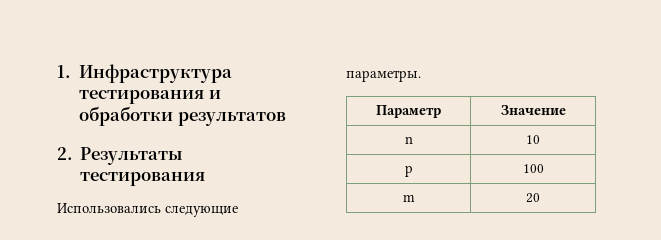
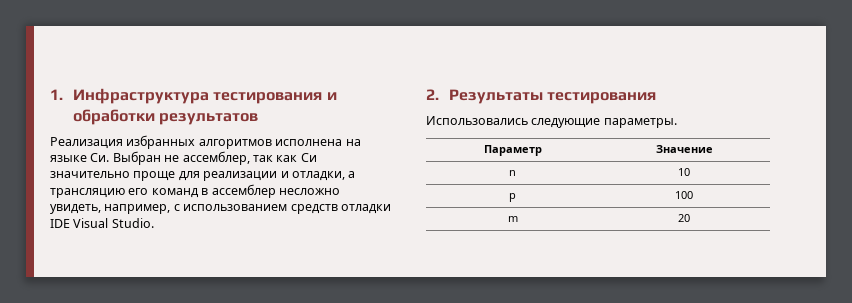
(286, 119) none -> [50,135,361,149] [50,151,317,165] [50,171,356,181] [50,184,340,198] [50,204,391,214] [50,218,154,228] // Реализация избранных алгоритмов исполнена на языке Си. Выбран не ассемблер, так как Си значительно проще для реализации и отладки, а трансляцию его команд в ассемблер несложно увидеть, например, с использованием средств отладки IDE Visual Studio.

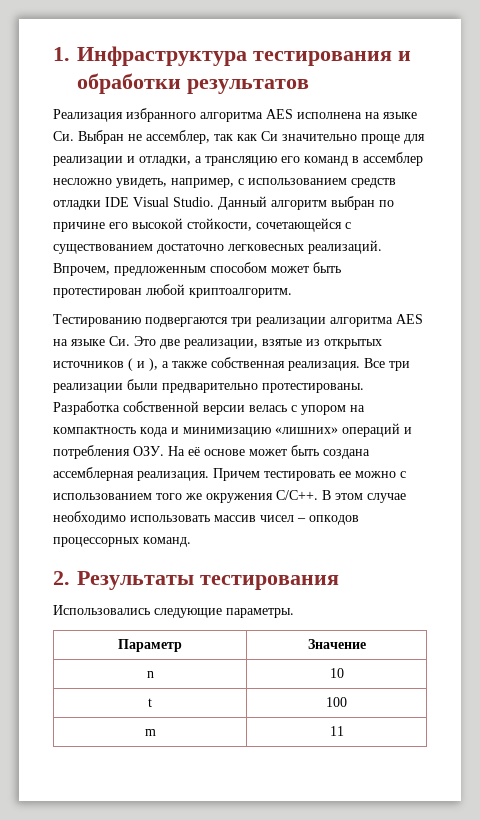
[126,135,272,149] избранных алгоритмов -> [126,108,293,122] избранного алгоритма AES
(154, 223) none -> [218,196,394,210] [53,218,351,232] [53,240,382,254] [53,262,341,276] [53,284,292,298] [53,314,423,327] [53,336,382,349] [53,357,410,371] [53,379,364,393] [53,401,365,415] [53,423,412,437] [53,445,370,459] [53,467,406,481] [53,490,406,503] [53,511,359,525] [53,537,191,547] Данный алгоритм выбран по причине его высокой стойкости, сочетающейся с существованием достаточно легковесных реализаций. Впрочем, предложенным способом может быть протестирован любой криптоалгоритм. // Тестированию подвергаются три реализации алгоритма AES на языке Си. Это две реализации, взятые из открытых источников ( и ), а также собственная реализация. Все три реализации были предварительно протестированы. Разработка собственной версии велась с упором на компактность кода и минимизацию «лишних» операций и потребления ОЗУ. На её основе может быть создана ассемблерная реализация. Причем тестировать ее можно с использованием того же окружения С/С++. В этом случае необходимо использовать массив чисел – опкодов процессорных команд.
[509,193,516,202] p -> [148,698,152,707] t
[678,214,690,222] 20 -> [329,726,344,736] 11

